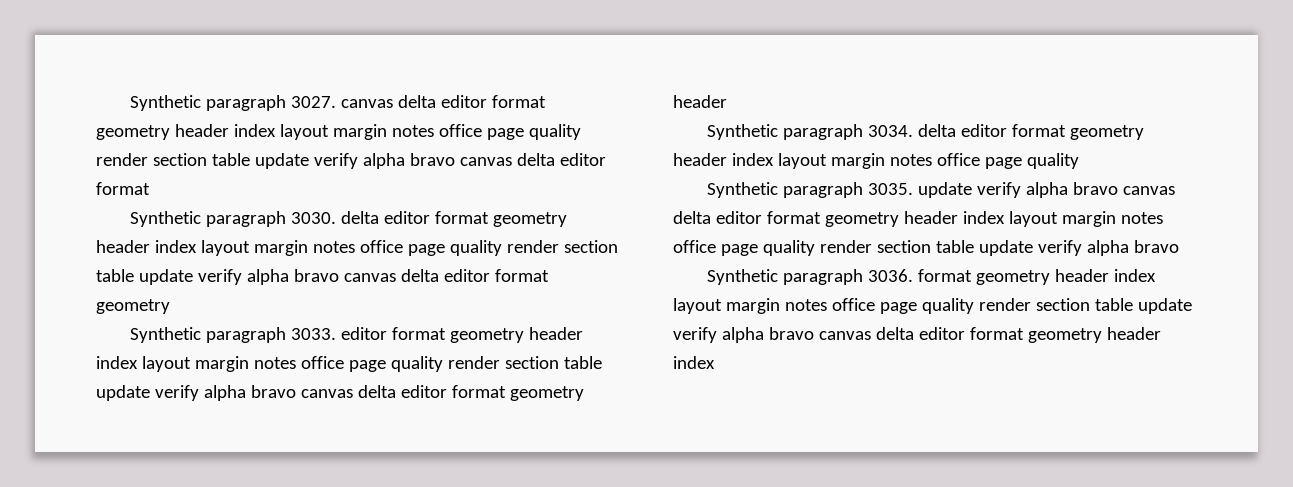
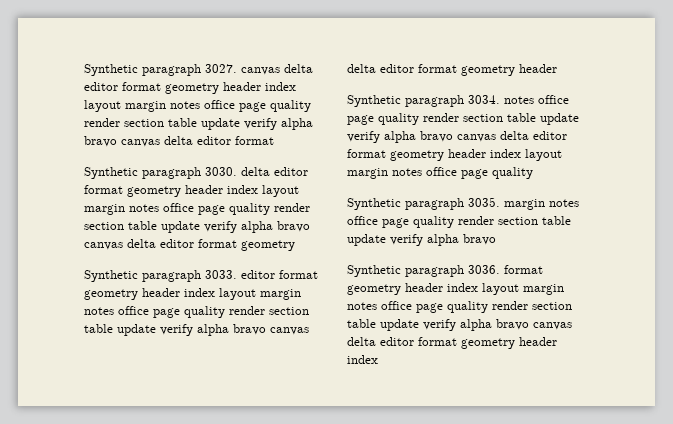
(914, 131) none -> [504,95,569,104] [347,113,579,125] [347,131,496,143] notes office page quality render section table update verify alpha bravo canvas
[918,182,1176,198] [673,211,1058,227] update verify alpha bravo canvas delta editor format geometry header index layout -> (500, 202) none

